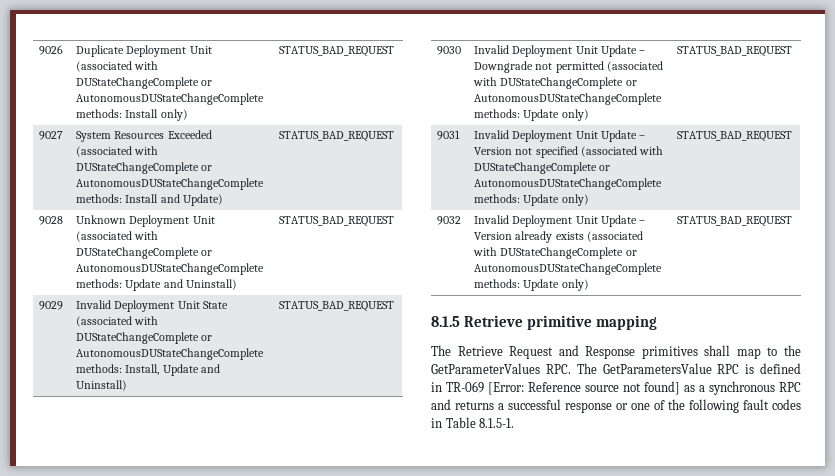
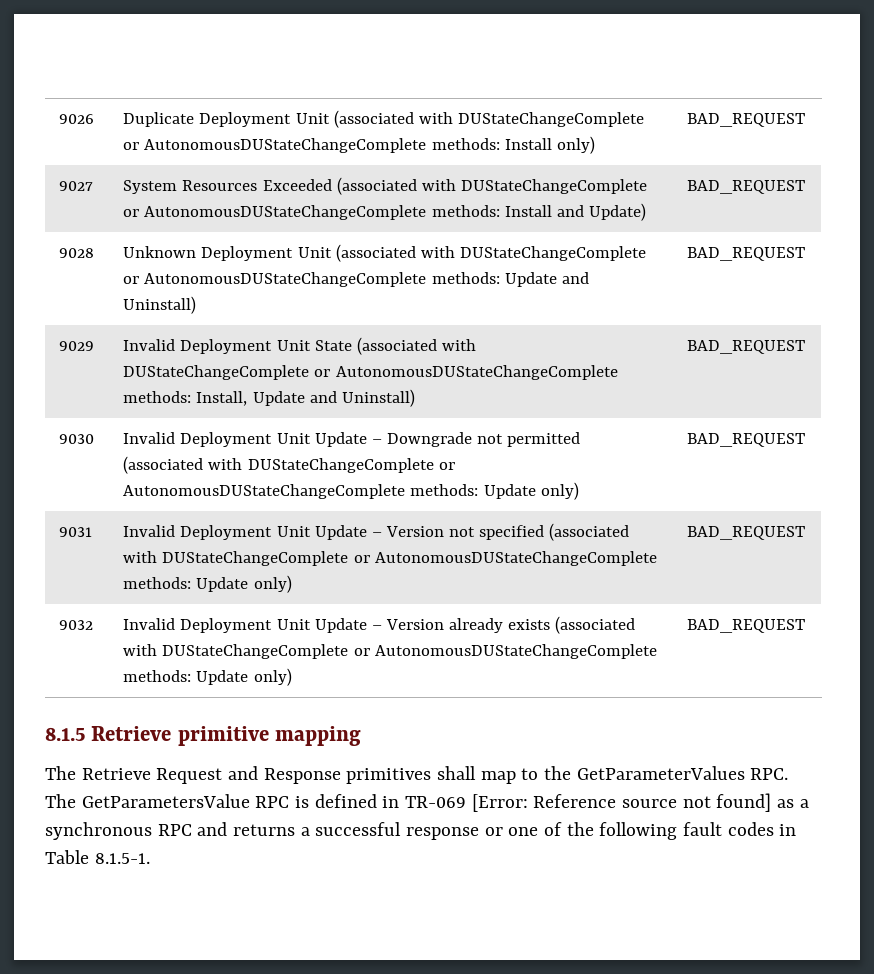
[279,46,395,57] STATUS_BAD_REQUEST -> [687,113,806,127] BAD_REQUEST
[279,131,395,142] STATUS_BAD_REQUEST -> [687,180,806,194] BAD_REQUEST
[279,216,395,227] STATUS_BAD_REQUEST -> [687,247,806,261] BAD_REQUEST
[279,301,395,312] STATUS_BAD_REQUEST -> [687,340,806,354] BAD_REQUEST
[677,46,793,57] STATUS_BAD_REQUEST -> [687,433,806,447] BAD_REQUEST
[677,131,793,142] STATUS_BAD_REQUEST -> [687,526,806,540] BAD_REQUEST
[677,216,793,227] STATUS_BAD_REQUEST -> [687,619,806,633] BAD_REQUEST

